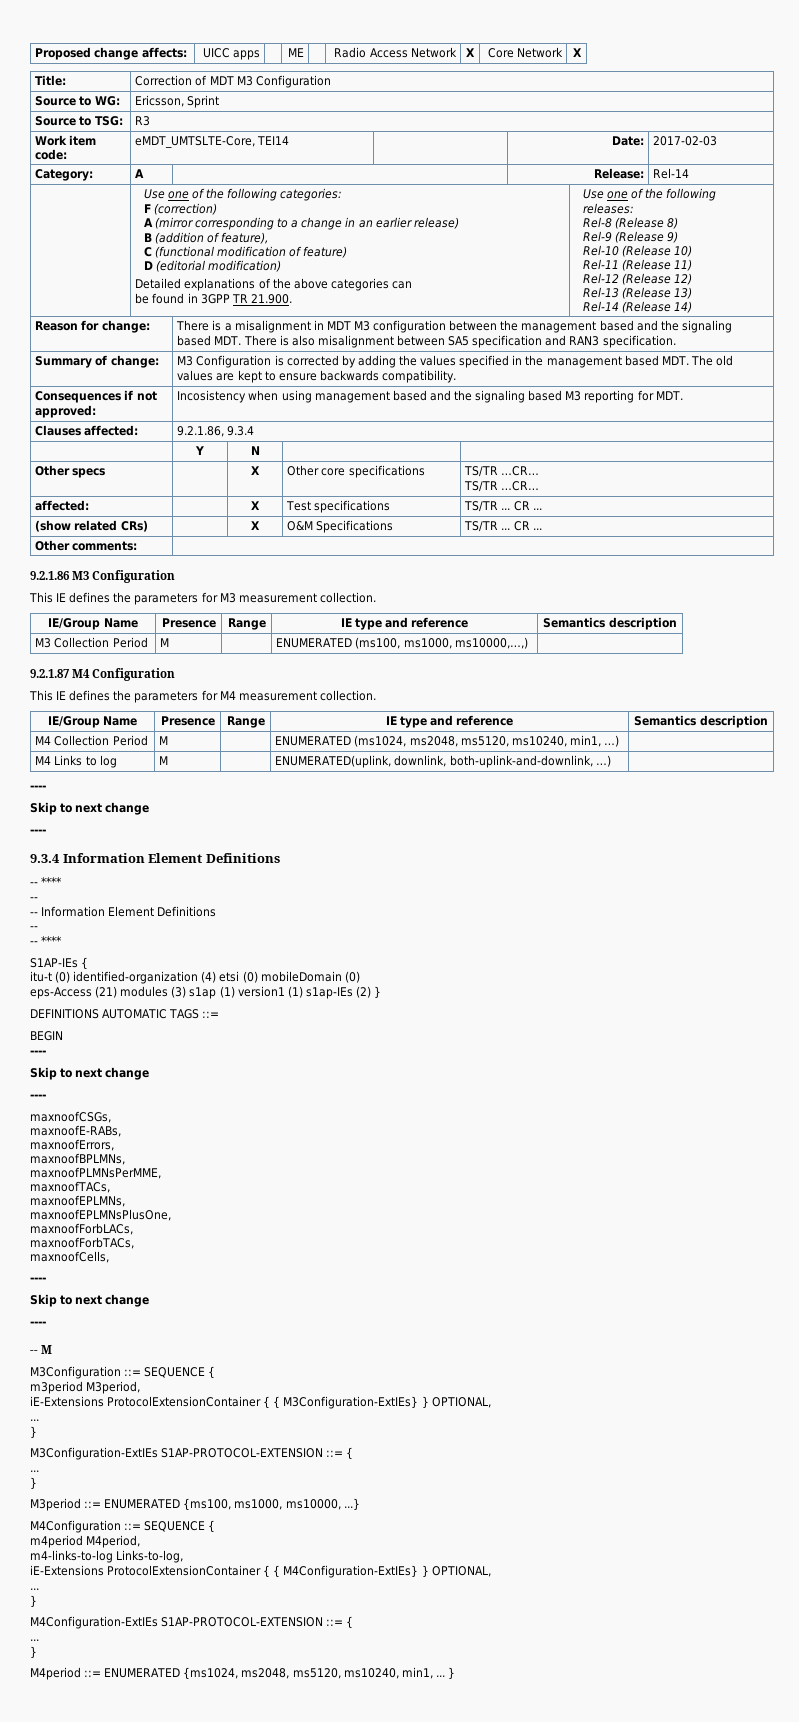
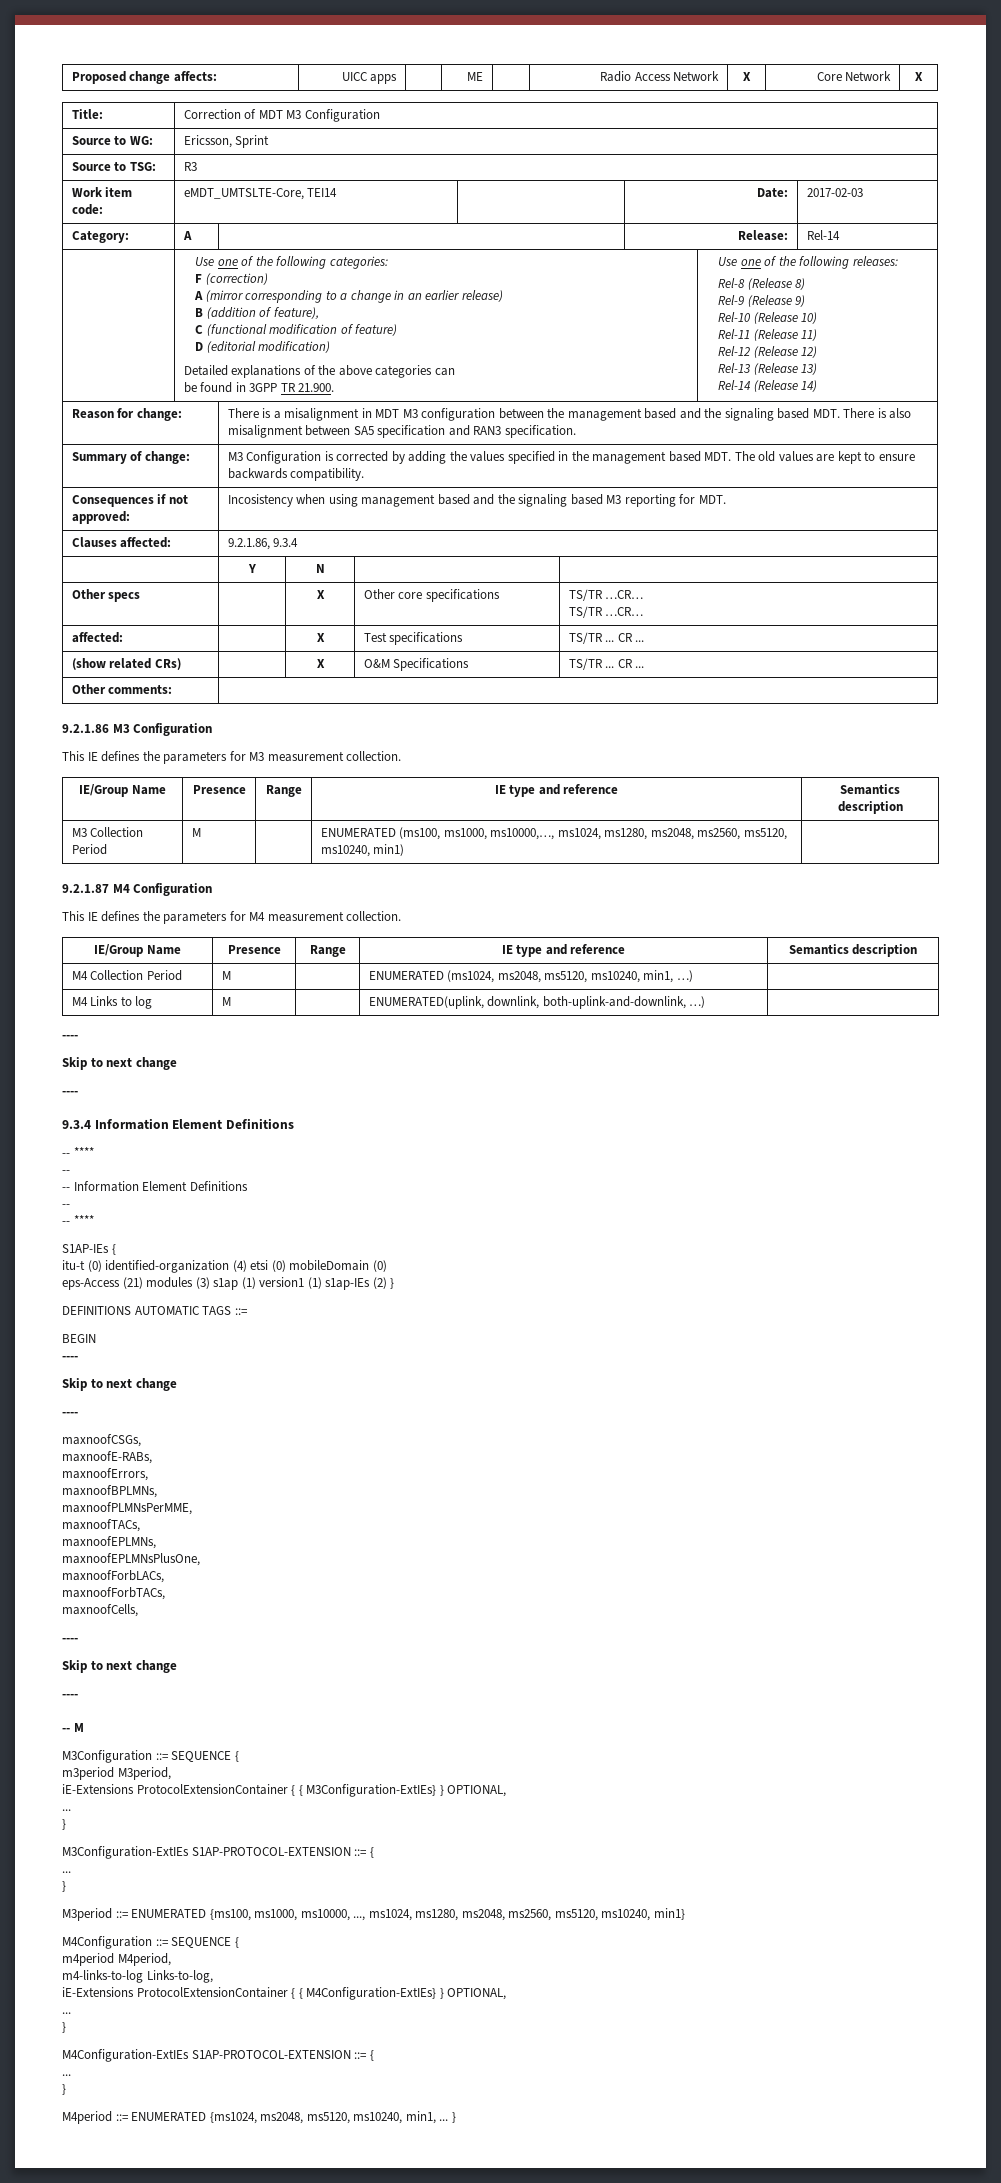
[454,637,528,649] ms10000,…,) -> [490,828,787,840] [320,844,405,857] ms10000,…, ms1024, ms1280, ms2048, ms2560, ms5120, ms10240, min1)
[343,1498,360,1510] ...} -> [353,1908,685,1921] ..., ms1024, ms1280, ms2048, ms2560, ms5120, ms10240, min1}

